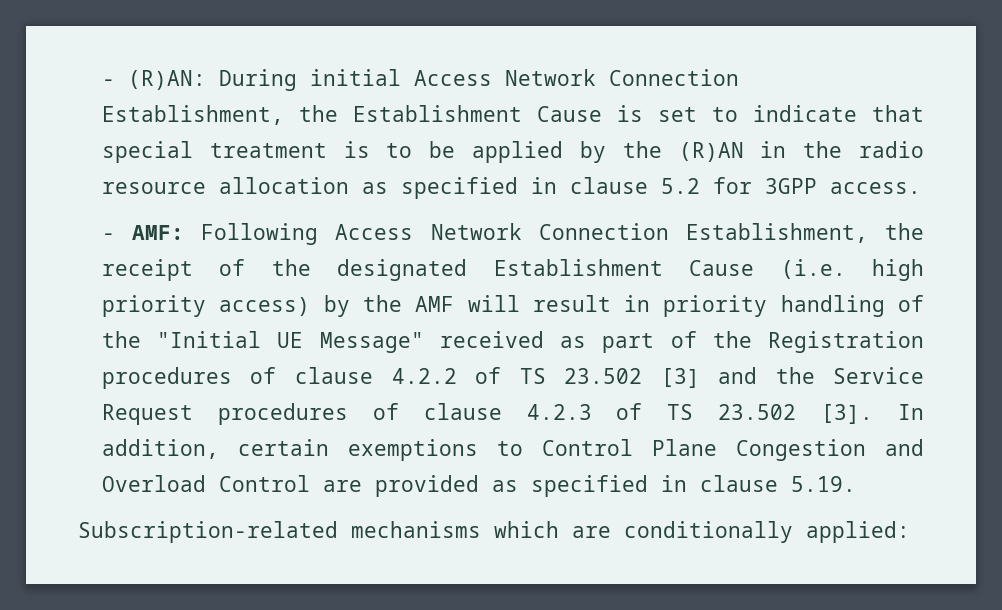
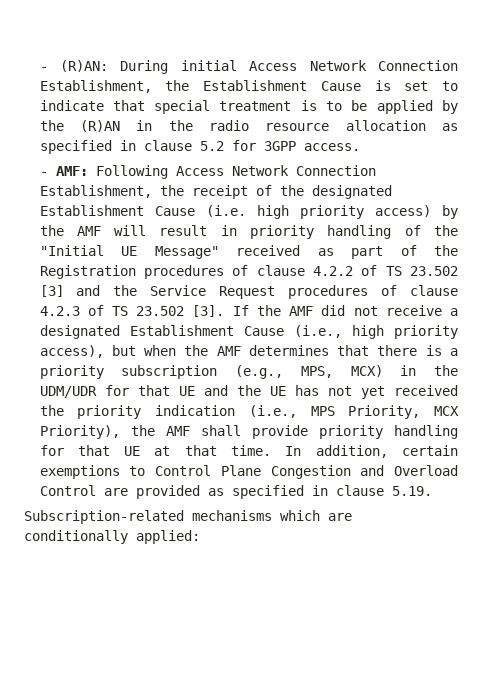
(874, 414) none -> [232,305,459,316] [39,325,458,339] [39,345,458,358] [39,365,459,379] [39,385,459,399] [39,405,459,419] [39,425,458,439] [39,445,272,456] If the AMF did not receive a designated Establishment Cause (i.e., high priority access), but when the AMF determines that there is a priority subscription (e.g., MPS, MCX) in the UDM/UDR for that UE and the UE has not yet received the priority indication (i.e., MPS Priority, MCX Priority), the AMF shall provide priority handling for that UE at that time.

